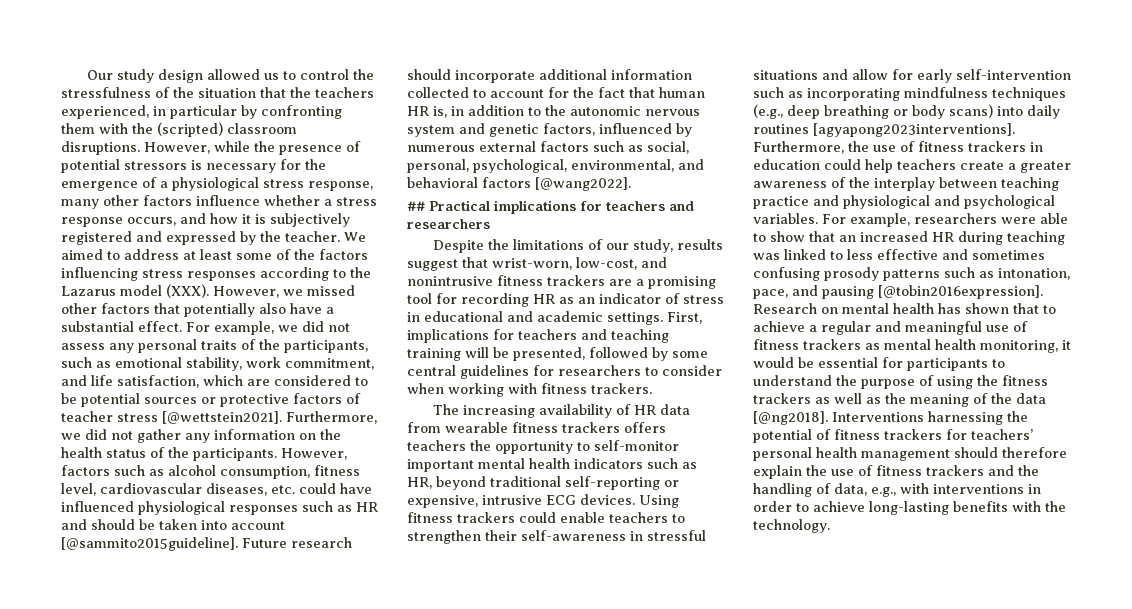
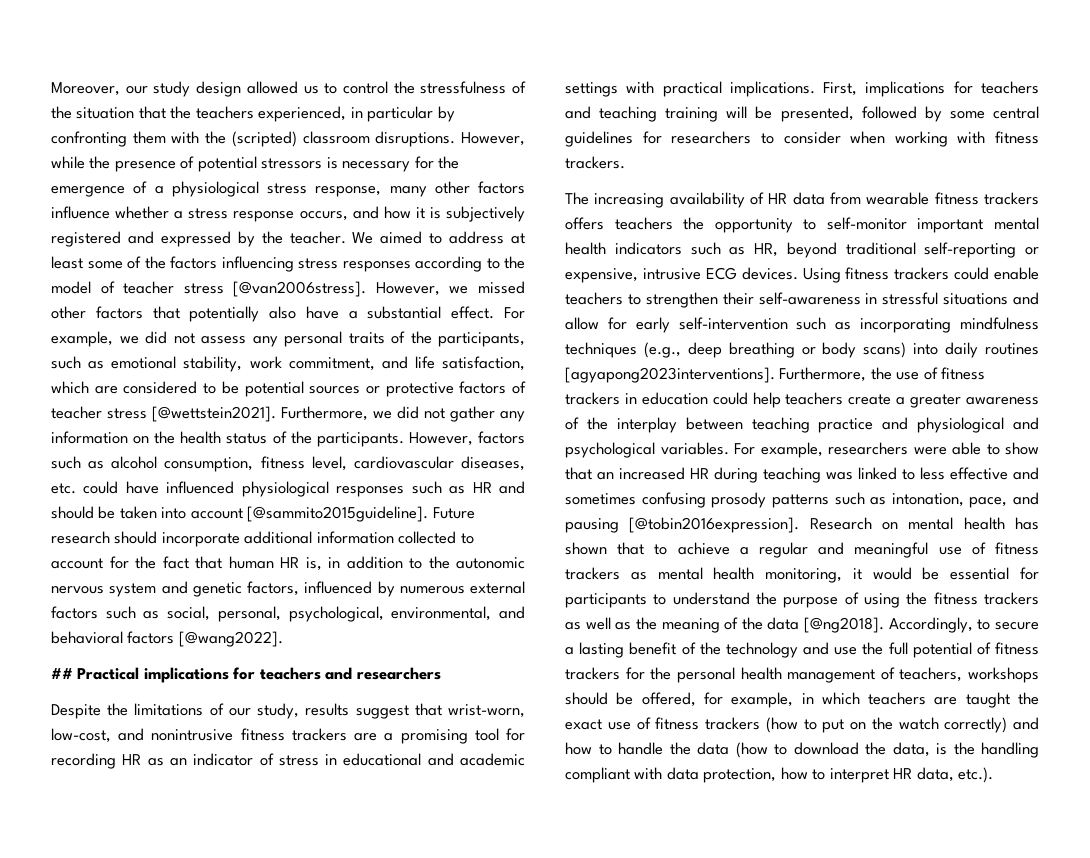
[87,70,114,80] Our -> [51,82,148,96] Moreover, our
[61,284,209,298] Lazarus model (XXX). -> [51,281,367,297] model of teacher stress [@van2006stress].
[607,312,663,325] settings. -> [565,81,815,97] settings with practical implications.
[832,411,1028,425] Interventions harnessing the -> [888,617,1039,633] [565,642,908,658] Accordingly, to secure a lasting benefit of the technology and use the full
[971,429,1033,440] teachers’ -> [650,667,672,680] the
[954,447,1067,458] [753,465,1039,479] [753,483,1041,497] [753,501,1066,515] [753,519,830,533] should therefore explain the use of fitness trackers and the handling of data, e.g., with interventions in order to achieve long-lasting benefits with the technology. -> [880,667,1039,683] [565,692,1039,708] [565,717,1039,733] [565,742,1039,758] [565,767,994,783] of teachers, workshops should be offered, for example, in which teachers are taught the exact use of fitness trackers (how to put on the watch correctly) and how to handle the data (how to download the data, is the handling compliant with data protection, how to interpret HR data, etc.).

